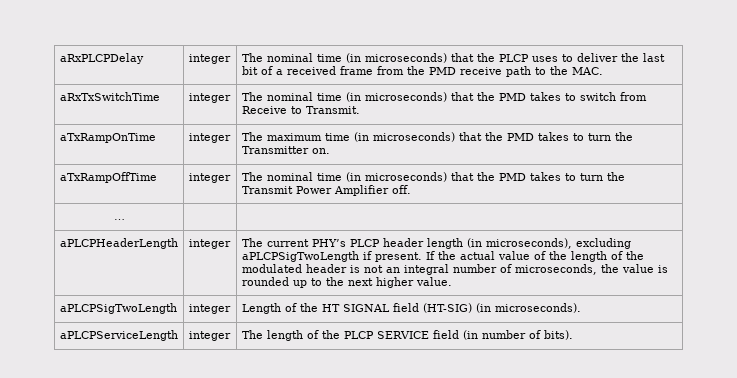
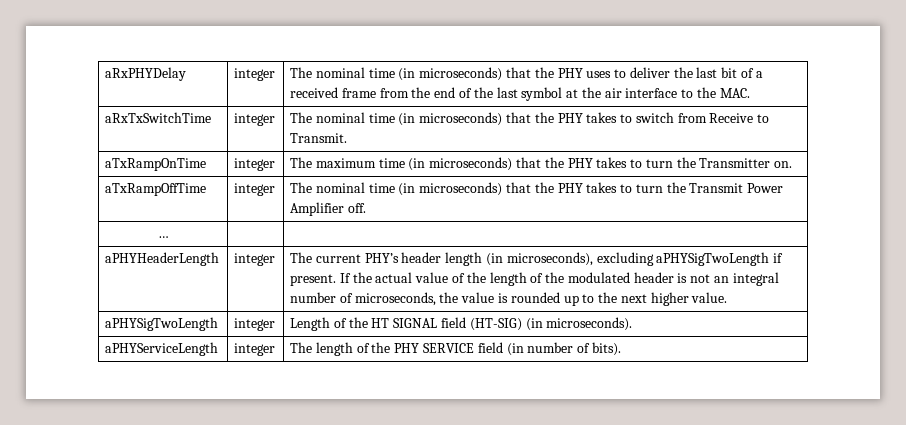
[59,53,144,64] [188,54,231,64] [241,53,529,63] aRxPLCPDelay | integer | The nominal time (in microseconds) that the PLCP -> [105,67,187,81] [234,68,276,81] [290,67,583,81] aRxPHYDelay | integer | The nominal time (in microseconds) that the PHY
[428,66,531,77] PMD receive path -> [434,87,678,101] end of the last symbol at the air interface
[498,93,526,101] PMD -> [557,113,583,123] PHY
[506,133,534,141] PMD -> [567,158,593,168] PHY
[498,173,526,181] PMD -> [557,183,583,193] PHY
[59,238,178,249] aPLCPHeaderLength -> [105,252,220,266] aPHYHeaderLength
[349,239,380,247] PLCP -> (399, 258) none
[241,251,359,262] aPLCPSigTwoLength -> [656,252,770,266] aPHYSigTwoLength
[59,303,177,314] aPLCPSigTwoLength -> [105,317,219,331] aPHYSigTwoLength
[59,330,178,341] aPLCPServiceLength -> [105,342,219,356] aPHYServiceLength
[343,331,374,339] PLCP -> [394,343,420,353] PHY

